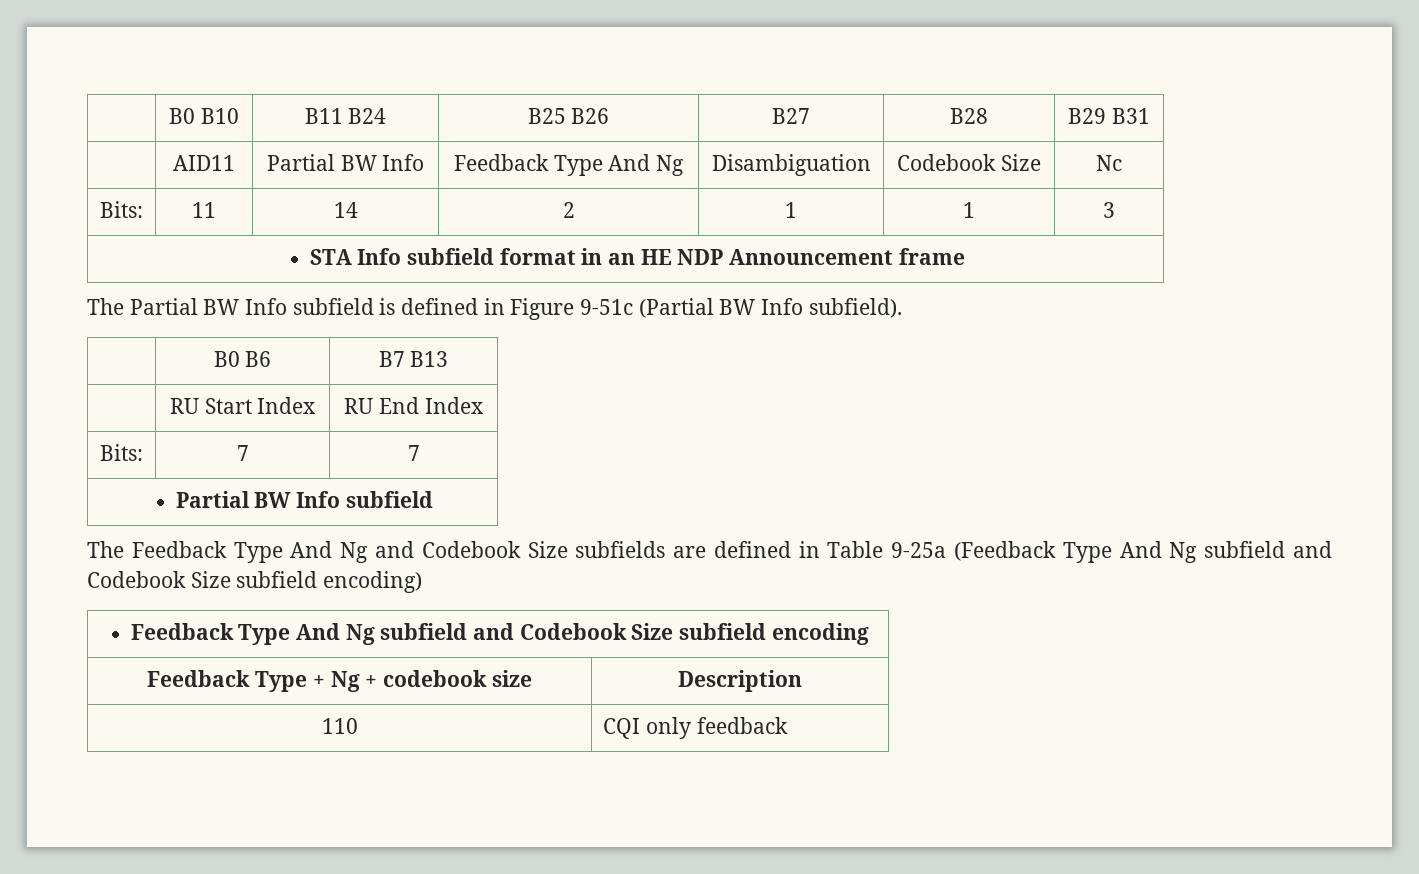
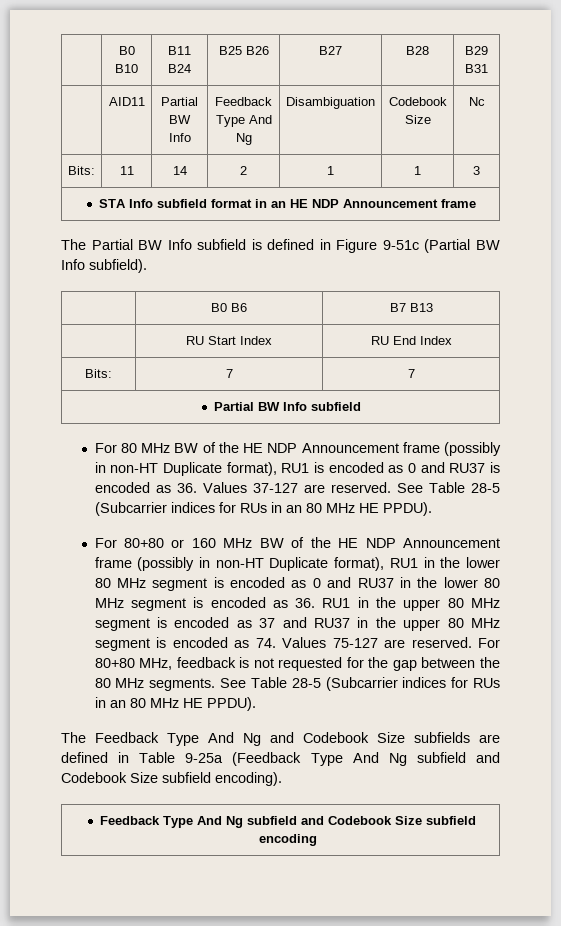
(433, 499) none -> [94,442,501,456] [94,462,500,476] [94,482,500,493] [94,502,432,516] [94,537,500,548] [94,557,500,571] [94,577,501,591] [94,597,500,611] [94,617,500,631] [94,637,500,651] [94,657,501,671] [94,677,500,691] [94,697,256,711] // For 80 MHz BW of the HE NDP Announcement frame (possibly in non-HT Duplicate format), RU1 is encoded as 0 and RU37 is encoded as 36. Values 37-127 are reserved. See Table 28-5 (Subcarrier indices for RUs in an 80 MHz HE PPDU). // For 80+80 or 160 MHz BW of the HE NDP Announcement frame (possibly in non-HT Duplicate format), RU1 in the lower 80 MHz segment is encoded as 0 and RU37 in the lower 80 MHz segment is encoded as 36. RU1 in the upper 80 MHz segment is encoded as 37 and RU37 in the upper 80 MHz segment is encoded as 74. Values 75-127 are reserved. For 80+80 MHz, feedback is not requested for the gap between the 80 MHz segments. See Table 28-5 (Subcarrier indices for RUs in an 80 MHz HE PPDU).
[323,571,423,593] encoding) -> [215,772,282,786] encoding).
[147,670,532,692] [678,670,802,692] [321,718,358,734] [603,717,788,739] // Feedback Type + Ng + codebook size | Description // 110 | CQI only feedback -> (317, 840) none

